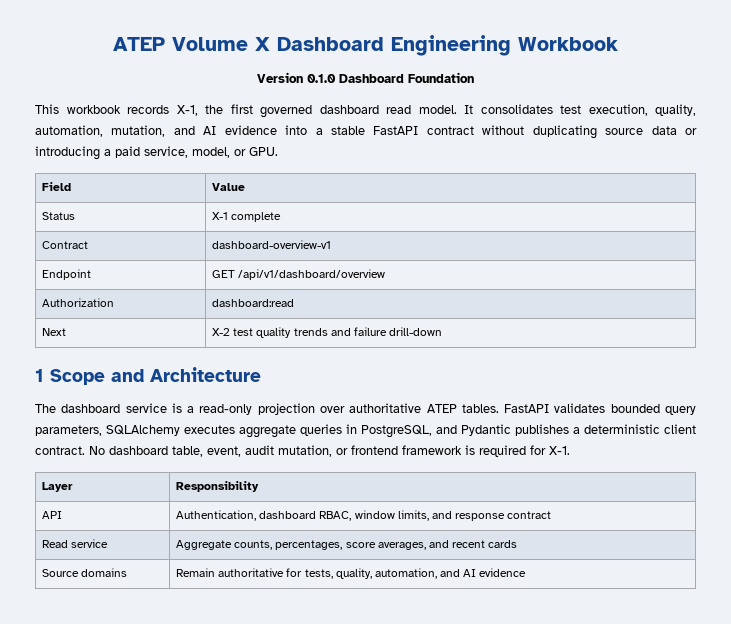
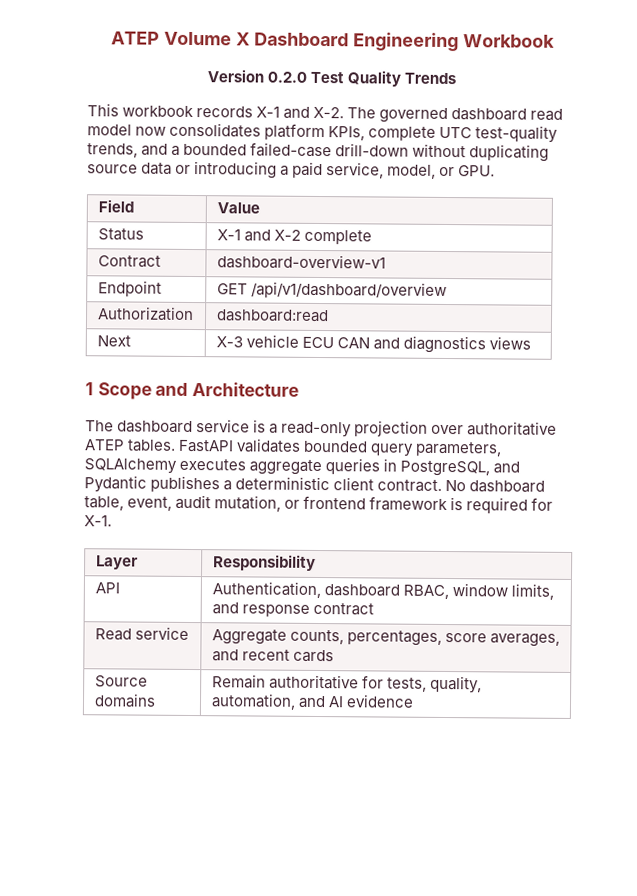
[307,72,474,83] 0.1.0 Dashboard Foundation -> [266,70,457,87] 0.2.0 Test Quality Trends
[176,104,696,118] [35,125,474,137] X-1, the first governed dashboard read model. It consolidates test execution, quality, automation, mutation, and AI evidence into a stable FastAPI contract -> [256,106,564,124] [87,122,559,143] [87,142,410,158] X-1 and X-2. The governed dashboard read model now consolidates platform KPIs, complete UTC test-quality trends, and a bounded failed-case drill-down
(229, 216) none -> [243,229,301,242] and X-2
[212,327,442,338] X-2 test quality trends and failure drill-down -> [215,334,531,354] X-3 vehicle ECU CAN and diagnostics views

